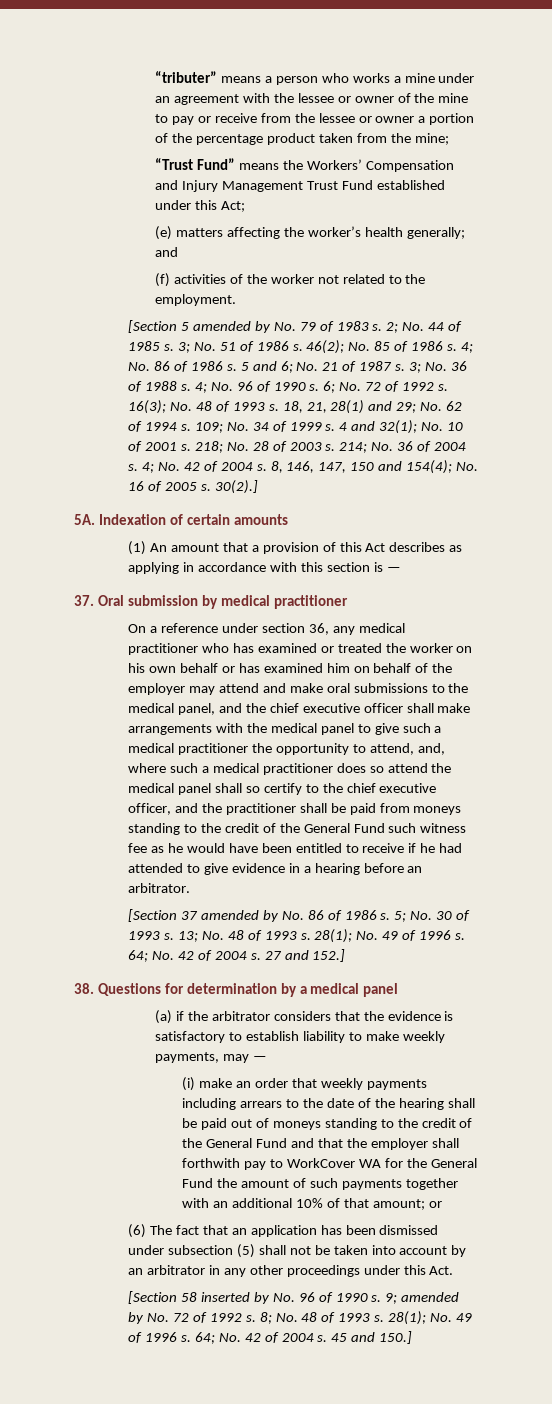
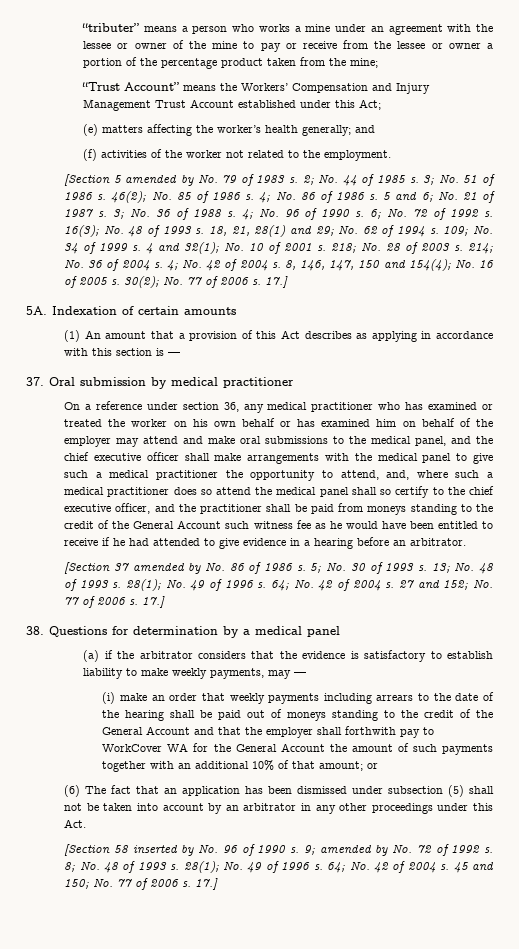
[197,158,236,170] Fund” -> [124,82,180,91] Account”
[341,180,373,190] Fund -> [190,99,235,108] Account
[214,480,258,494] 30(2).] -> [124,276,289,288] 30(2); No. 77 of 2006 s. 17.]
[353,823,385,833] Fund -> [177,520,222,529] Account
[312,949,346,962] 152.] -> [443,579,494,590] [64,596,166,608] 152; No. 77 of 2006 s. 17.]
[256,1138,288,1148] Fund -> [146,726,191,735] Account
[182,1178,214,1188] Fund -> [280,743,325,752] Account
[379,1331,413,1344] 150.] -> [64,878,219,890] 150; No. 77 of 2006 s. 17.]

